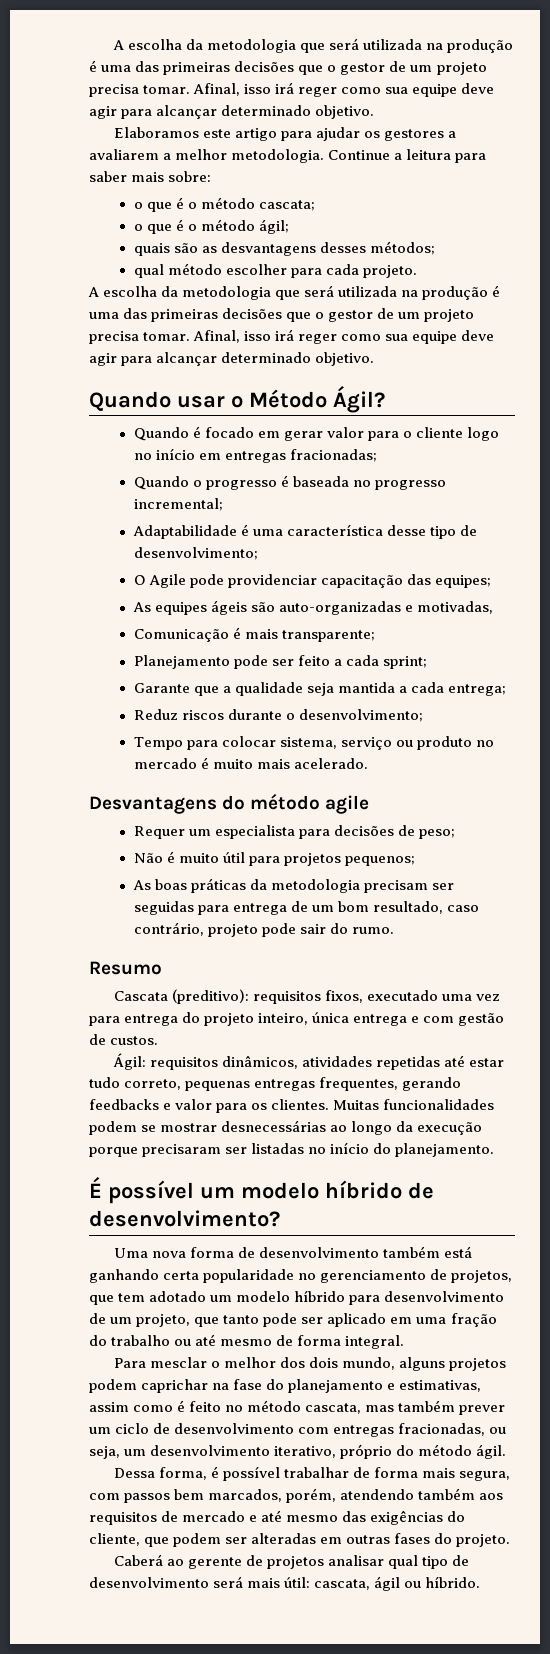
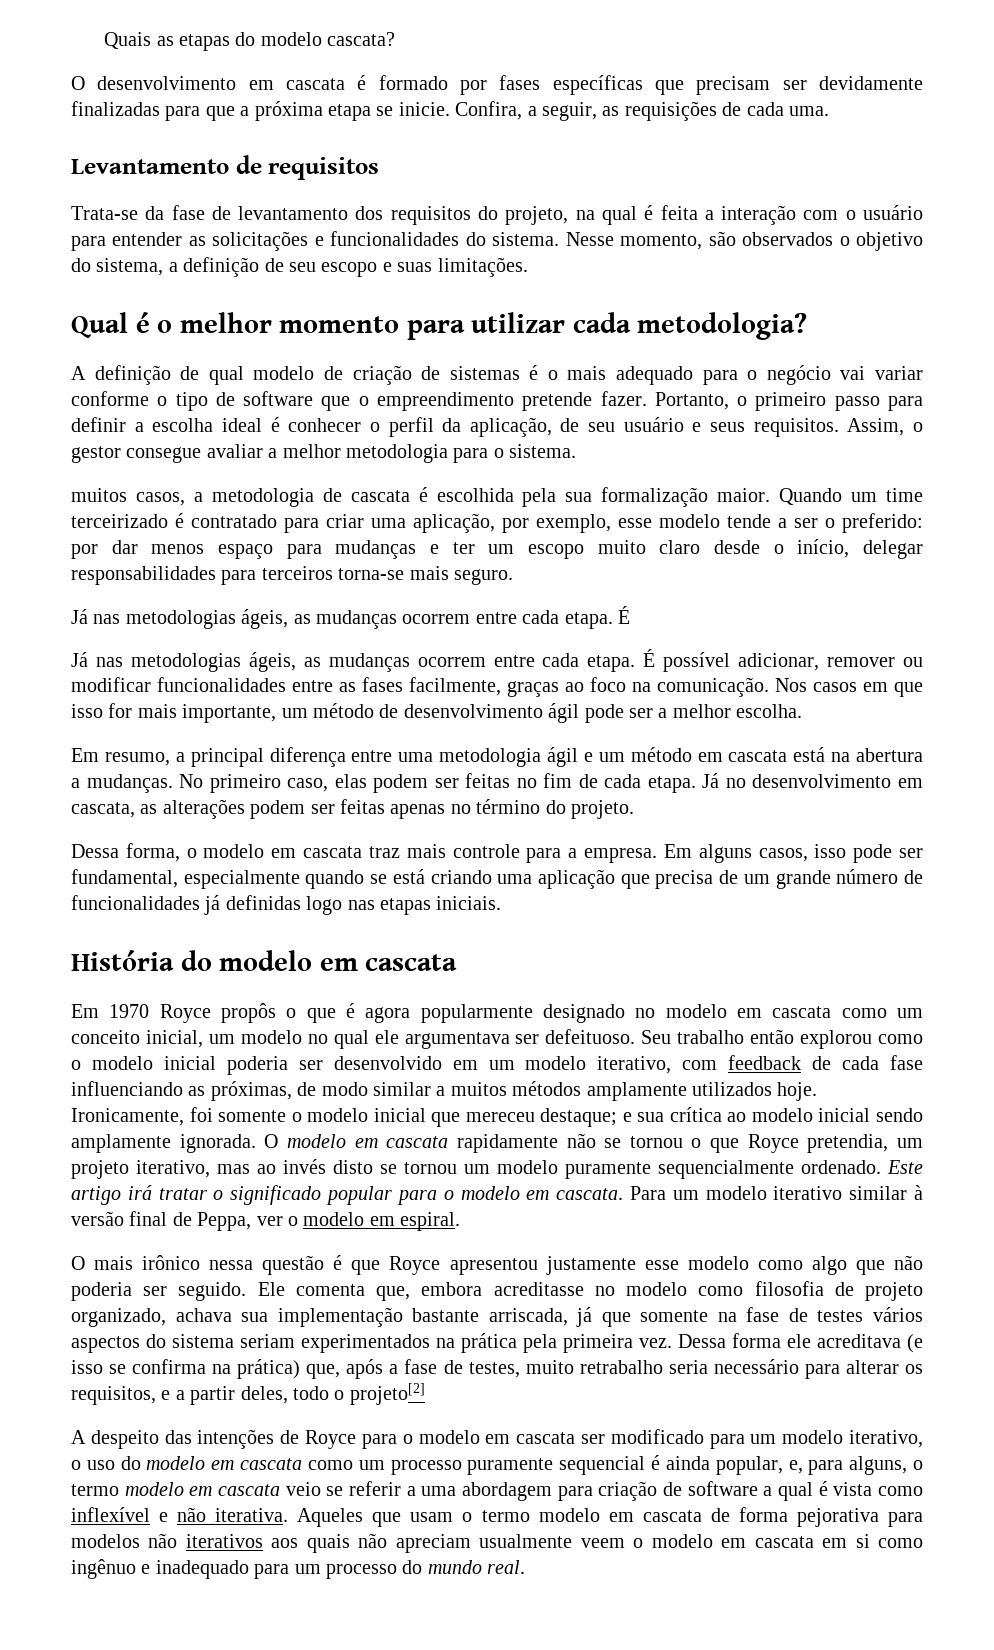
[112,38,514,53] [89,60,487,75] [89,82,495,97] [89,105,375,119] [113,127,457,141] [89,149,487,163] [89,171,212,182] [133,197,315,212] [133,219,289,234] [133,241,435,256] [133,263,417,278] [88,285,501,300] [89,308,475,322] [89,329,495,344] [89,352,375,366] [89,386,385,413] [133,426,500,441] [133,448,377,463] [133,475,446,490] [133,498,223,511] [132,524,477,539] [133,547,258,560] [133,574,491,588] [132,600,493,615] [133,627,375,642] [133,655,427,669] [133,682,507,696] [133,709,423,722] [133,736,494,750] [133,757,368,769] [89,794,370,814] [133,825,455,839] [133,851,415,866] [132,878,454,893] [133,901,479,915] [133,922,394,937] [89,961,162,975] [113,989,501,1004] [89,1012,505,1026] [89,1034,159,1045] [112,1053,505,1070] [89,1077,462,1091] [89,1099,495,1113] [89,1120,483,1135] [89,1142,495,1157] [89,1177,434,1204] [89,1210,280,1227] [113,1246,473,1258] [89,1269,513,1283] [89,1290,505,1305] [89,1313,497,1327] [89,1334,405,1349] [113,1357,507,1371] [89,1379,482,1393] [89,1400,506,1415] [89,1423,507,1437] [89,1444,507,1459] [113,1466,511,1481] [89,1488,504,1503] [89,1510,466,1525] [89,1533,511,1547] [113,1554,470,1569] [89,1576,481,1591] A escolha da metodologia que será utilizada na produção é uma das primeiras decisões que o gestor de um projeto precisa tomar. Afinal, isso irá reger como sua equipe deve agir para alcançar determinado objetivo. // Elaboramos este artigo para ajudar os gestores a avaliarem a melhor metodologia. Continue a leitura para saber mais sobre: // o que é o método cascata; // o que é o método ágil; // quais são as desvantagens desses métodos; // qual método escolher para cada projeto. // A escolha da metodologia que será utilizada na produção é uma das primeiras decisões que o gestor de um projeto precisa tomar. Afinal, isso irá reger como sua equipe deve agir para alcançar determinado objetivo. // Quando usar o Método Ágil? // Quando é focado em gerar valor para o cliente logo no início em entregas fracionadas; // Quando o progresso é baseada no progresso incremental; // Adaptabilidade é uma característica desse tipo de desenvolvimento; // O Agile pode providenciar capacitação das equipes; // As equipes ágeis são auto-organizadas e motivadas, // Comunicação é mais transparente; // Planejamento pode ser feito a cada sprint; // Garante que a qualidade seja mantida a cada entrega; // Reduz riscos durante o desenvolvimento; // Tempo para colocar sistema, serviço ou produto no mercado é muito mais acelerado. // Desvantagens do método agile // Requer um especialista para decisões de peso; // Não é muito útil para projetos pequenos; // As boas práticas da metodologia precisam ser seguidas para entrega de um bom resultado, caso contrário, projeto pode sair do rumo. // Resumo // Cascata (preditivo): requisitos fixos, executado uma vez para entrega do projeto inteiro, única entrega e com gestão de custos. // Ágil: requisitos dinâmicos, atividades repetidas até estar tudo correto, pequenas entregas frequentes, gerando feedbacks e valor para os clientes. Muitas funcionalidades podem se mostrar desnecessárias ao longo da execução porque precisaram ser listadas no início do planejamento. // É possível um modelo híbrido de desenvolvimento? // Uma nova forma de desenvolvimento também está ganhando certa popularidade no gerenciamento de projetos, que tem adotado um modelo híbrido para desenvolvimento de um projeto, que tanto pode ser aplicado em uma fração do trabalho ou até mesmo de forma integral. // Para mesclar o melhor dos dois mundo, alguns projetos podem caprichar na fase do planejamento e estimativas, assim como é feito no método cascata, mas também prever um ciclo de desenvolvimento com entregas fracionadas, ou seja, um desenvolvimento iterativo, próprio do método ágil. // Dessa forma, é possível trabalhar de forma mais segura, com passos bem marcados, porém, atendendo também aos requisitos de mercado e até mesmo das exigências do cliente, que podem ser alteradas em outras fases do projeto. // Caberá ao gerente de projetos analisar qual tipo de desenvolvimento será mais útil: cascata, ágil ou híbrido. -> [104,32,396,51] [71,75,923,95] [71,101,829,121] [71,155,380,180] [71,205,923,225] [71,231,923,251] [71,257,528,277] [71,312,808,340] [71,365,924,385] [71,391,924,411] [71,417,923,437] [71,444,577,463] [71,487,924,507] [71,513,923,533] [71,539,923,559] [71,566,513,585] [71,606,630,629] [71,649,924,672] [71,677,923,697] [71,703,803,723] [71,747,923,767] [71,773,923,793] [71,799,634,819] [71,843,924,863] [71,869,923,889] [71,895,502,915] [71,950,458,971] [71,1003,924,1023] [71,1029,924,1049] [71,1055,924,1075] [71,1081,818,1101] [71,1107,923,1127] [71,1133,923,1153] [71,1159,923,1179] [71,1185,923,1205] [71,1211,461,1231] [71,1255,924,1275] [71,1281,924,1301] [71,1307,924,1327] [71,1333,923,1353] [71,1359,923,1379] [71,1383,425,1405] [71,1429,923,1449] [71,1455,924,1475] [71,1481,923,1501] [71,1507,924,1527] [71,1533,924,1553] [71,1559,526,1579] Quais as etapas do modelo cascata? // O desenvolvimento em cascata é formado por fases específicas que precisam ser devidamente finalizadas para que a próxima etapa se inicie. Confira, a seguir, as requisições de cada uma. // Levantamento de requisitos // Trata-se da fase de levantamento dos requisitos do projeto, na qual é feita a interação com o usuário para entender as solicitações e funcionalidades do sistema. Nesse momento, são observados o objetivo do sistema, a definição de seu escopo e suas limitações. // Qual é o melhor momento para utilizar cada metodologia? // A definição de qual modelo de criação de sistemas é o mais adequado para o negócio vai variar conforme o tipo de software que o empreendimento pretende fazer. Portanto, o primeiro passo para definir a escolha ideal é conhecer o perfil da aplicação, de seu usuário e seus requisitos. Assim, o gestor consegue avaliar a melhor metodologia para o sistema. // muitos casos, a metodologia de cascata é escolhida pela sua formalização maior. Quando um time terceirizado é contratado para criar uma aplicação, por exemplo, esse modelo tende a ser o preferido: por dar menos espaço para mudanças e ter um escopo muito claro desde o início, delegar responsabilidades para terceiros torna-se mais seguro. // Já nas metodologias ágeis, as mudanças ocorrem entre cada etapa. É // Já nas metodologias ágeis, as mudanças ocorrem entre cada etapa. É possível adicionar, remover ou modificar funcionalidades entre as fases facilmente, graças ao foco na comunicação. Nos casos em que isso for mais importante, um método de desenvolvimento ágil pode ser a melhor escolha. // Em resumo, a principal diferença entre uma metodologia ágil e um método em cascata está na abertura a mudanças. No primeiro caso, elas podem ser feitas no fim de cada etapa. Já no desenvolvimento em cascata, as alterações podem ser feitas apenas no término do projeto. // Dessa forma, o modelo em cascata traz mais controle para a empresa. Em alguns casos, isso pode ser fundamental, especialmente quando se está criando uma aplicação que precisa de um grande número de funcionalidades já definidas logo nas etapas iniciais. // História do modelo em cascata // Em 1970 Royce propôs o que é agora popularmente designado no modelo em cascata como um conceito inicial, um modelo no qual ele argumentava ser defeituoso. Seu trabalho então explorou como o modelo inicial poderia ser desenvolvido em um modelo iterativo, com feedback de cada fase influenciando as próximas, de modo similar a muitos métodos amplamente utilizados hoje. Ironicamente, foi somente o modelo inicial que mereceu destaque; e sua crítica ao modelo inicial sendo amplamente ignorada. O modelo em cascata rapidamente não se tornou o que Royce pretendia, um projeto iterativo, mas ao invés disto se tornou um modelo puramente sequencialmente ordenado. Este artigo irá tratar o significado popular para o modelo em cascata. Para um modelo iterativo similar à versão final de Peppa, ver o modelo em espiral. // O mais irônico nessa questão é que Royce apresentou justamente esse modelo como algo que não poderia ser seguido. Ele comenta que, embora acreditasse no modelo como filosofia de projeto organizado, achava sua implementação bastante arriscada, já que somente na fase de testes vários aspectos do sistema seriam experimentados na prática pela primeira vez. Dessa forma ele acreditava (e isso se confirma na prática) que, após a fase de testes, muito retrabalho seria necessário para alterar os requisitos, e a partir deles, todo o projeto[2] // A despeito das intenções de Royce para o modelo em cascata ser modificado para um modelo iterativo, o uso do modelo em cascata como um processo puramente sequencial é ainda popular, e, para alguns, o termo modelo em cascata veio se referir a uma abordagem para criação de software a qual é vista como inflexível e não iterativa. Aqueles que usam o termo modelo em cascata de forma pejorativa para modelos não iterativos aos quais não apreciam usualmente veem o modelo em cascata em si como ingênuo e inadequado para um processo do mundo real.

